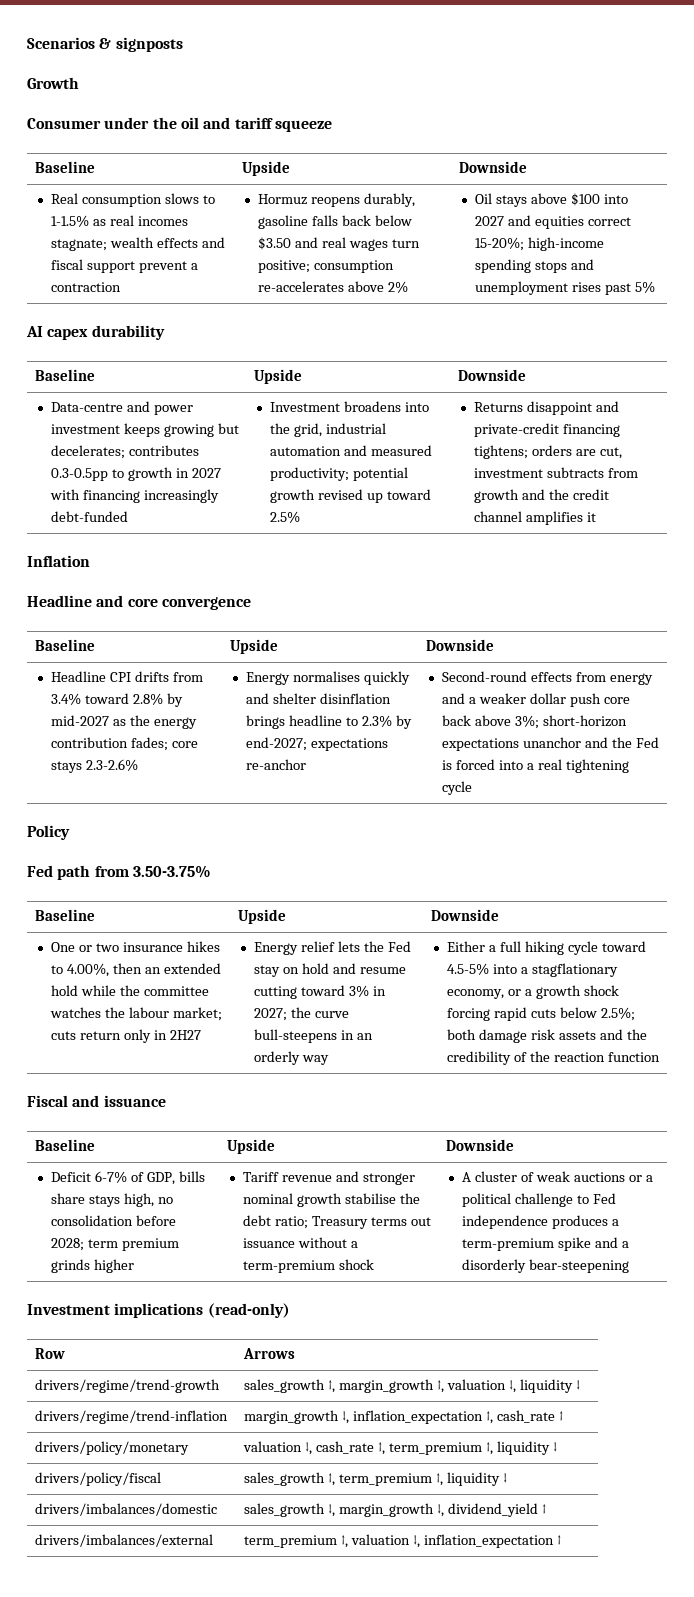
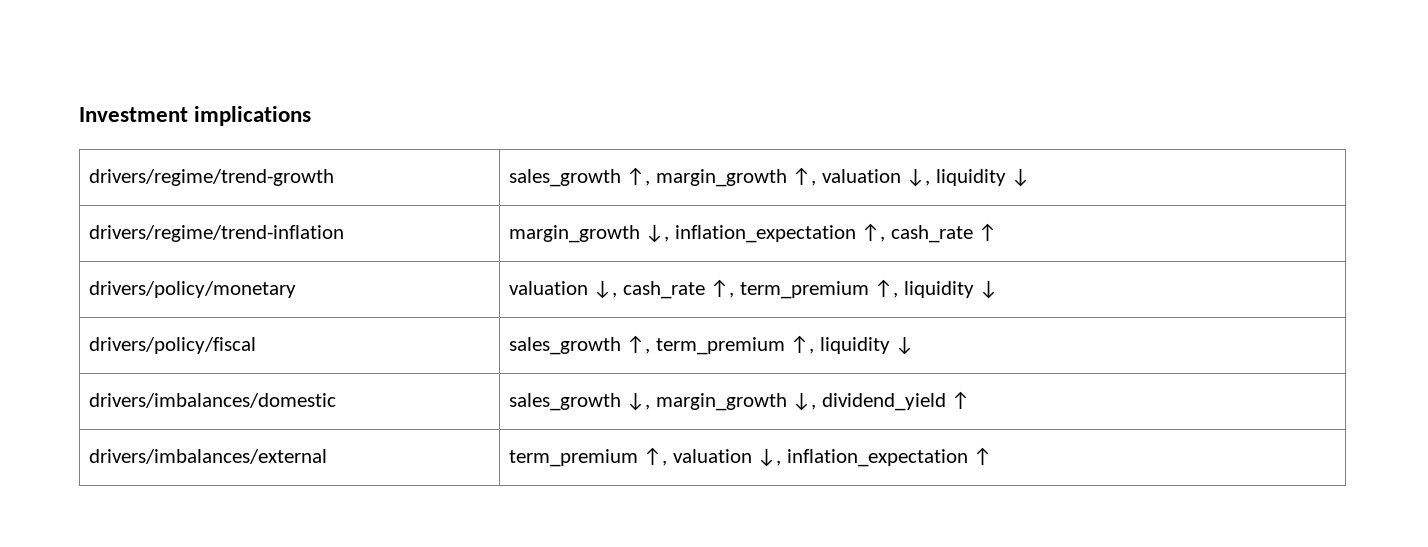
[27,37,183,52] [27,77,79,89] [27,117,332,132] [35,161,96,173] [242,161,291,176] [459,161,528,173] [51,193,215,207] [51,215,188,227] [51,237,225,251] [51,259,198,273] [51,282,122,292] [258,193,415,207] [258,215,412,229] [258,237,420,251] [258,260,394,273] [258,281,408,293] [475,193,628,207] [475,215,631,229] [475,237,604,251] [475,259,594,273] [475,281,655,295] [26,325,165,340] [35,369,96,381] [254,369,303,384] [458,369,527,381] [51,401,193,415] [51,423,239,437] [51,445,199,459] [51,467,221,481] [50,489,219,503] [51,511,129,522] [270,401,429,412] [270,423,386,437] [270,445,432,456] [270,467,408,481] [270,489,431,503] [270,511,301,523] [474,401,619,415] [474,423,620,437] [474,445,622,459] [474,467,638,478] [474,489,609,503] [474,511,596,525] [27,555,90,567] [27,595,251,610] [35,639,96,651] [230,639,279,654] [426,639,495,651] [51,671,203,682] [51,693,183,707] [51,715,197,729] [51,737,198,751] [51,759,138,773] [246,671,410,685] [246,693,391,704] [246,715,412,729] [246,737,388,751] [246,759,307,770] [442,671,653,685] [442,693,630,707] [442,715,627,729] [442,737,659,751] [442,759,629,773] [442,781,473,795] [27,825,70,840] [27,865,211,880] [35,909,96,921] [238,909,287,924] [431,909,500,921] [51,941,220,952] [51,963,221,977] [51,985,209,996] [50,1007,222,1021] [51,1029,201,1043] [254,941,411,955] [254,963,406,977] [254,985,386,999] [254,1007,349,1021] [254,1029,373,1043] [254,1051,329,1065] [447,941,646,955] [447,963,618,977] [447,985,619,999] [447,1007,635,1021] [447,1029,647,1043] [447,1051,660,1065] [27,1095,166,1107] [35,1139,96,1151] [227,1139,276,1154] [446,1139,515,1151] [51,1171,205,1185] [51,1193,173,1207] [51,1215,176,1226] [51,1238,179,1251] [51,1259,134,1273] [243,1171,415,1185] [243,1193,420,1207] [243,1215,431,1229] [243,1237,358,1248] [243,1259,374,1273] [462,1171,653,1182] [462,1193,616,1207] [462,1215,619,1229] [462,1237,629,1251] [462,1259,629,1273] Scenarios & signposts // Growth // Consumer under the oil and tariff squeeze // Baseline | Upside | Downside // Real consumption slows to 1-1.5% as real incomes stagnate; wealth effects and fiscal support prevent a contraction | Hormuz reopens durably, gasoline falls back below $3.50 and real wages turn positive; consumption re-accelerates above 2% | Oil stays above $100 into 2027 and equities correct 15-20%; high-income spending stops and unemployment rises past 5% // AI capex durability // Baseline | Upside | Downside // Data-centre and power investment keeps growing but decelerates; contributes 0.3-0.5pp to growth in 2027 with financing increasingly debt-funded | Investment broadens into the grid, industrial automation and measured productivity; potential growth revised up toward 2.5% | Returns disappoint and private-credit financing tightens; orders are cut, investment subtracts from growth and the credit channel amplifies it // Inflation // Headline and core convergence // Baseline | Upside | Downside // Headline CPI drifts from 3.4% toward 2.8% by mid-2027 as the energy contribution fades; core stays 2.3-2.6% | Energy normalises quickly and shelter disinflation brings headline to 2.3% by end-2027; expectations re-anchor | Second-round effects from energy and a weaker dollar push core back above 3%; short-horizon expectations unanchor and the Fed is forced into a real tightening cycle // Policy // Fed path from 3.50-3.75% // Baseline | Upside | Downside // One or two insurance hikes to 4.00%, then an extended hold while the committee watches the labour market; cuts return only in 2H27 | Energy relief lets the Fed stay on hold and resume cutting toward 3% in 2027; the curve bull-steepens in an orderly way | Either a full hiking cycle toward 4.5-5% into a stagflationary economy, or a growth shock forcing rapid cuts below 2.5%; both damage risk assets and the credibility of the reaction function // Fiscal and issuance // Baseline | Upside | Downside // Deficit 6-7% of GDP, bills share stays high, no consolidation before 2028; term premium grinds higher | Tariff revenue and stronger nominal growth stabilise the debt ratio; Treasury terms out issuance without a term-premium shock | A cluster of weak auctions or a political challenge to Fed independence produces a term-premium spike and a disorderly bear-steepening // -> (79, 114) none
[207,1303,290,1318] [35,1348,66,1359] [243,1348,296,1359] (read-only) // Row | Arrows -> (312, 116) none

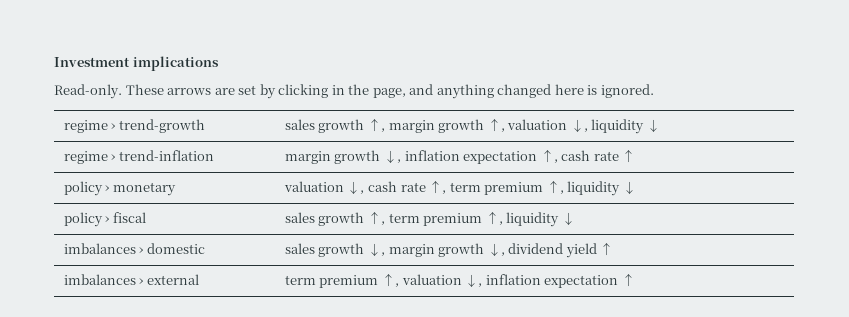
[88,169,334,186] [508,167,787,187] // drivers/regime/trend-growth | sales_growth ↑, margin_growth -> [54,84,654,99] [63,119,205,133] [284,119,485,133] // Read-only. These arrows are set by clicking in the page, and anything changed here is ignored. // regime › trend-growth | sales growth ↑, margin growth
[88,225,344,242] [508,223,998,243] [88,281,296,298] [508,279,999,299] [88,337,256,354] [508,335,915,355] [88,393,336,408] [508,391,971,411] [88,449,327,464] [508,447,968,467] drivers/regime/trend-inflation | margin_growth ↓, inflation_expectation ↑, cash_rate ↑ // drivers/policy/monetary | valuation ↓, cash_rate ↑, term_premium ↑, liquidity ↓ // drivers/policy/fiscal | sales_growth ↑, term_premium ↑, liquidity ↓ // drivers/imbalances/domestic | sales_growth ↓, margin_growth ↓, dividend_yield ↑ // drivers/imbalances/external | term_premium ↑, valuation ↓, inflation_expectation -> [63,150,214,164] [284,150,636,164] [63,181,176,196] [283,181,636,196] [63,212,146,227] [284,212,575,227] [63,243,205,254] [284,243,614,258] [63,274,199,285] [284,274,619,288] regime › trend-inflation | margin growth ↓, inflation expectation ↑, cash rate ↑ // policy › monetary | valuation ↓, cash rate ↑, term premium ↑, liquidity ↓ // policy › fiscal | sales growth ↑, term premium ↑, liquidity ↓ // imbalances › domestic | sales growth ↓, margin growth ↓, dividend yield ↑ // imbalances › external | term premium ↑, valuation ↓, inflation expectation

